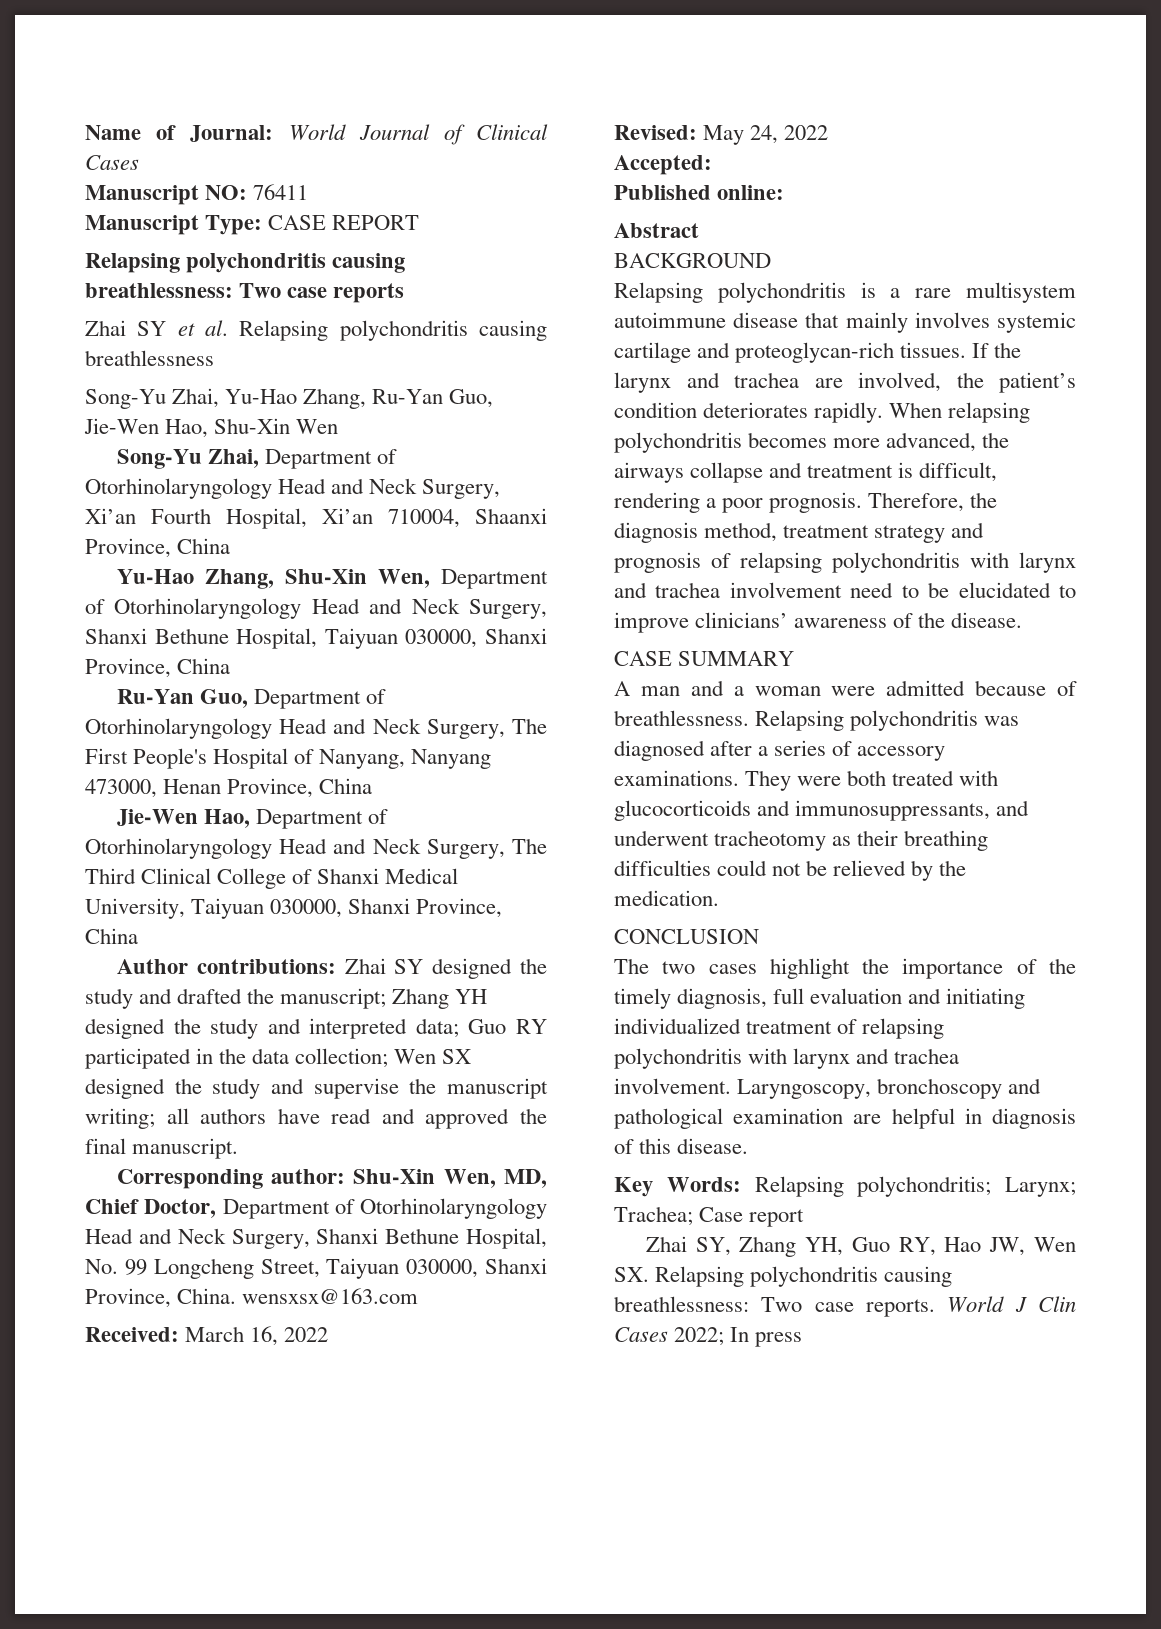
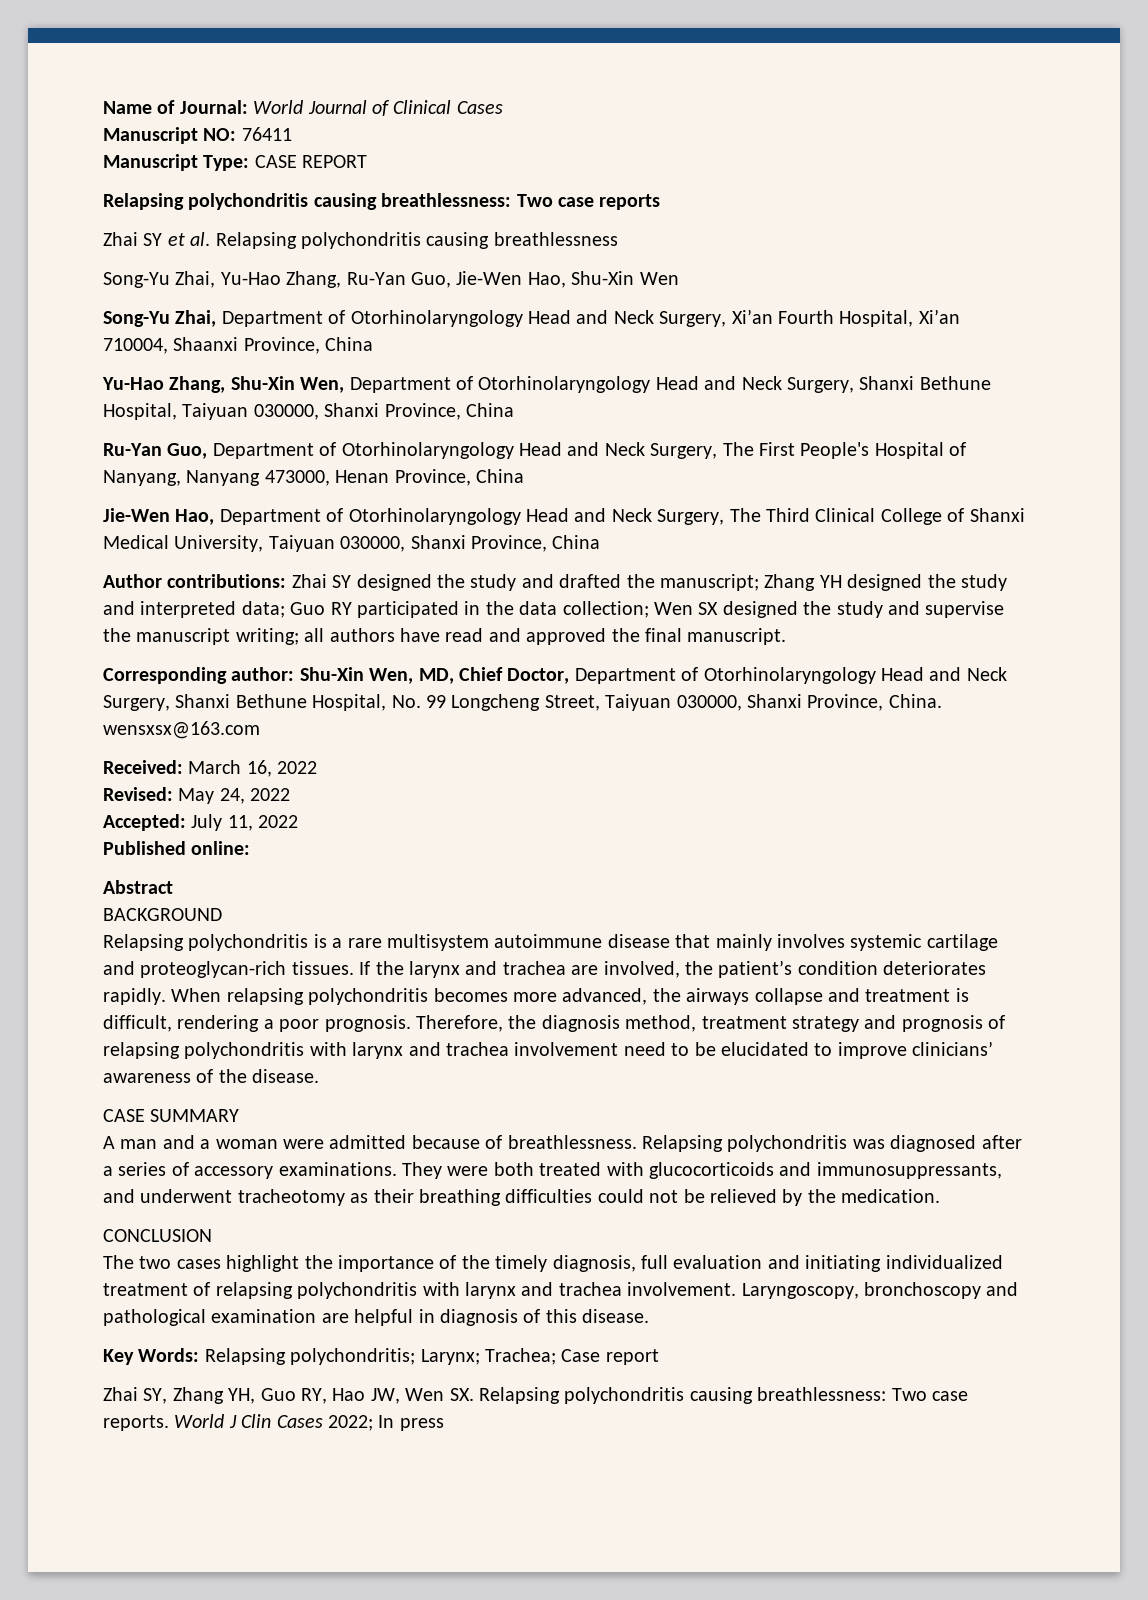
(712, 165) none -> [191,814,299,831] July 11, 2022

